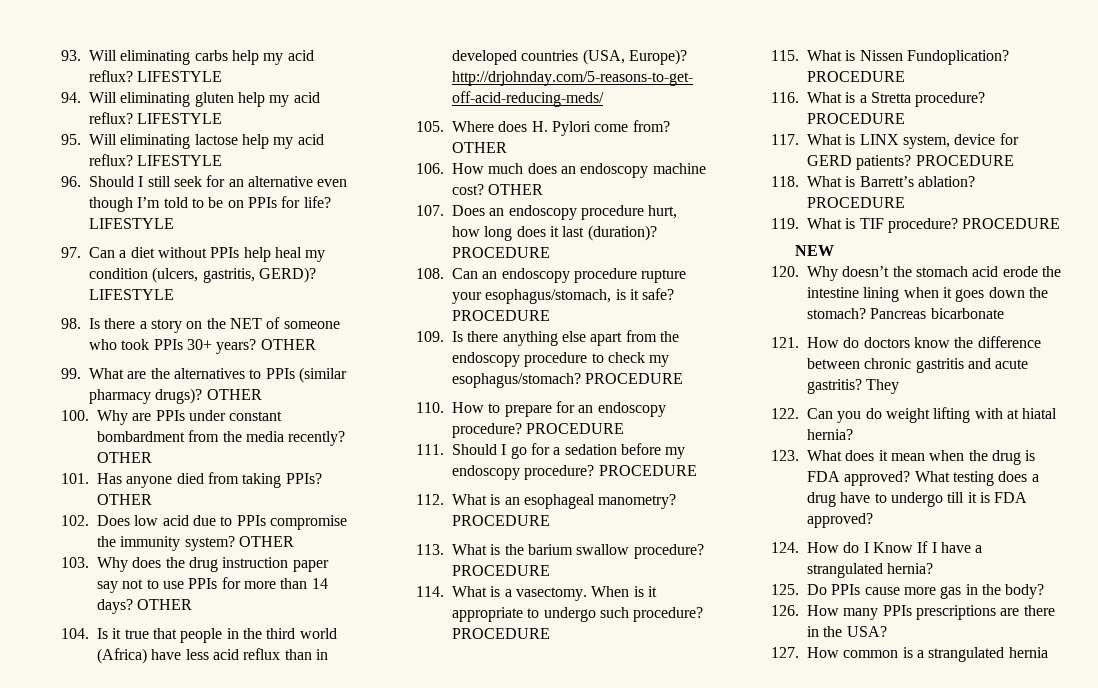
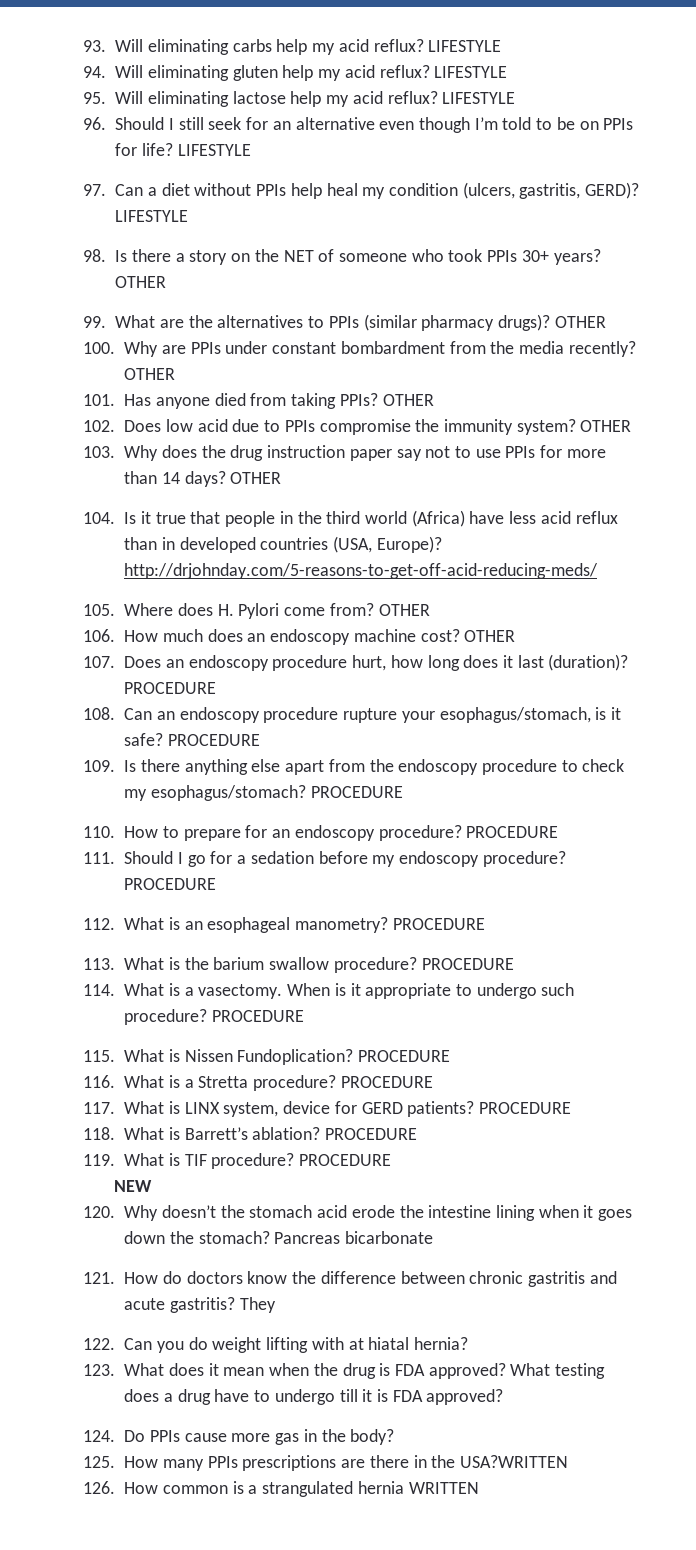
[807,541,983,553] [807,563,934,578] [771,584,800,595] How do I Know If I have a strangulated hernia? // 125. -> (116, 1436) none
[771,605,800,616] 126. -> [83,1456,116,1468] 125.
[846,626,887,637] [771,647,800,658] USA? // 127. -> [459,1455,568,1468] [83,1481,116,1494] USA?WRITTEN // 126.
(1048, 652) none -> [408,1482,479,1494] WRITTEN

